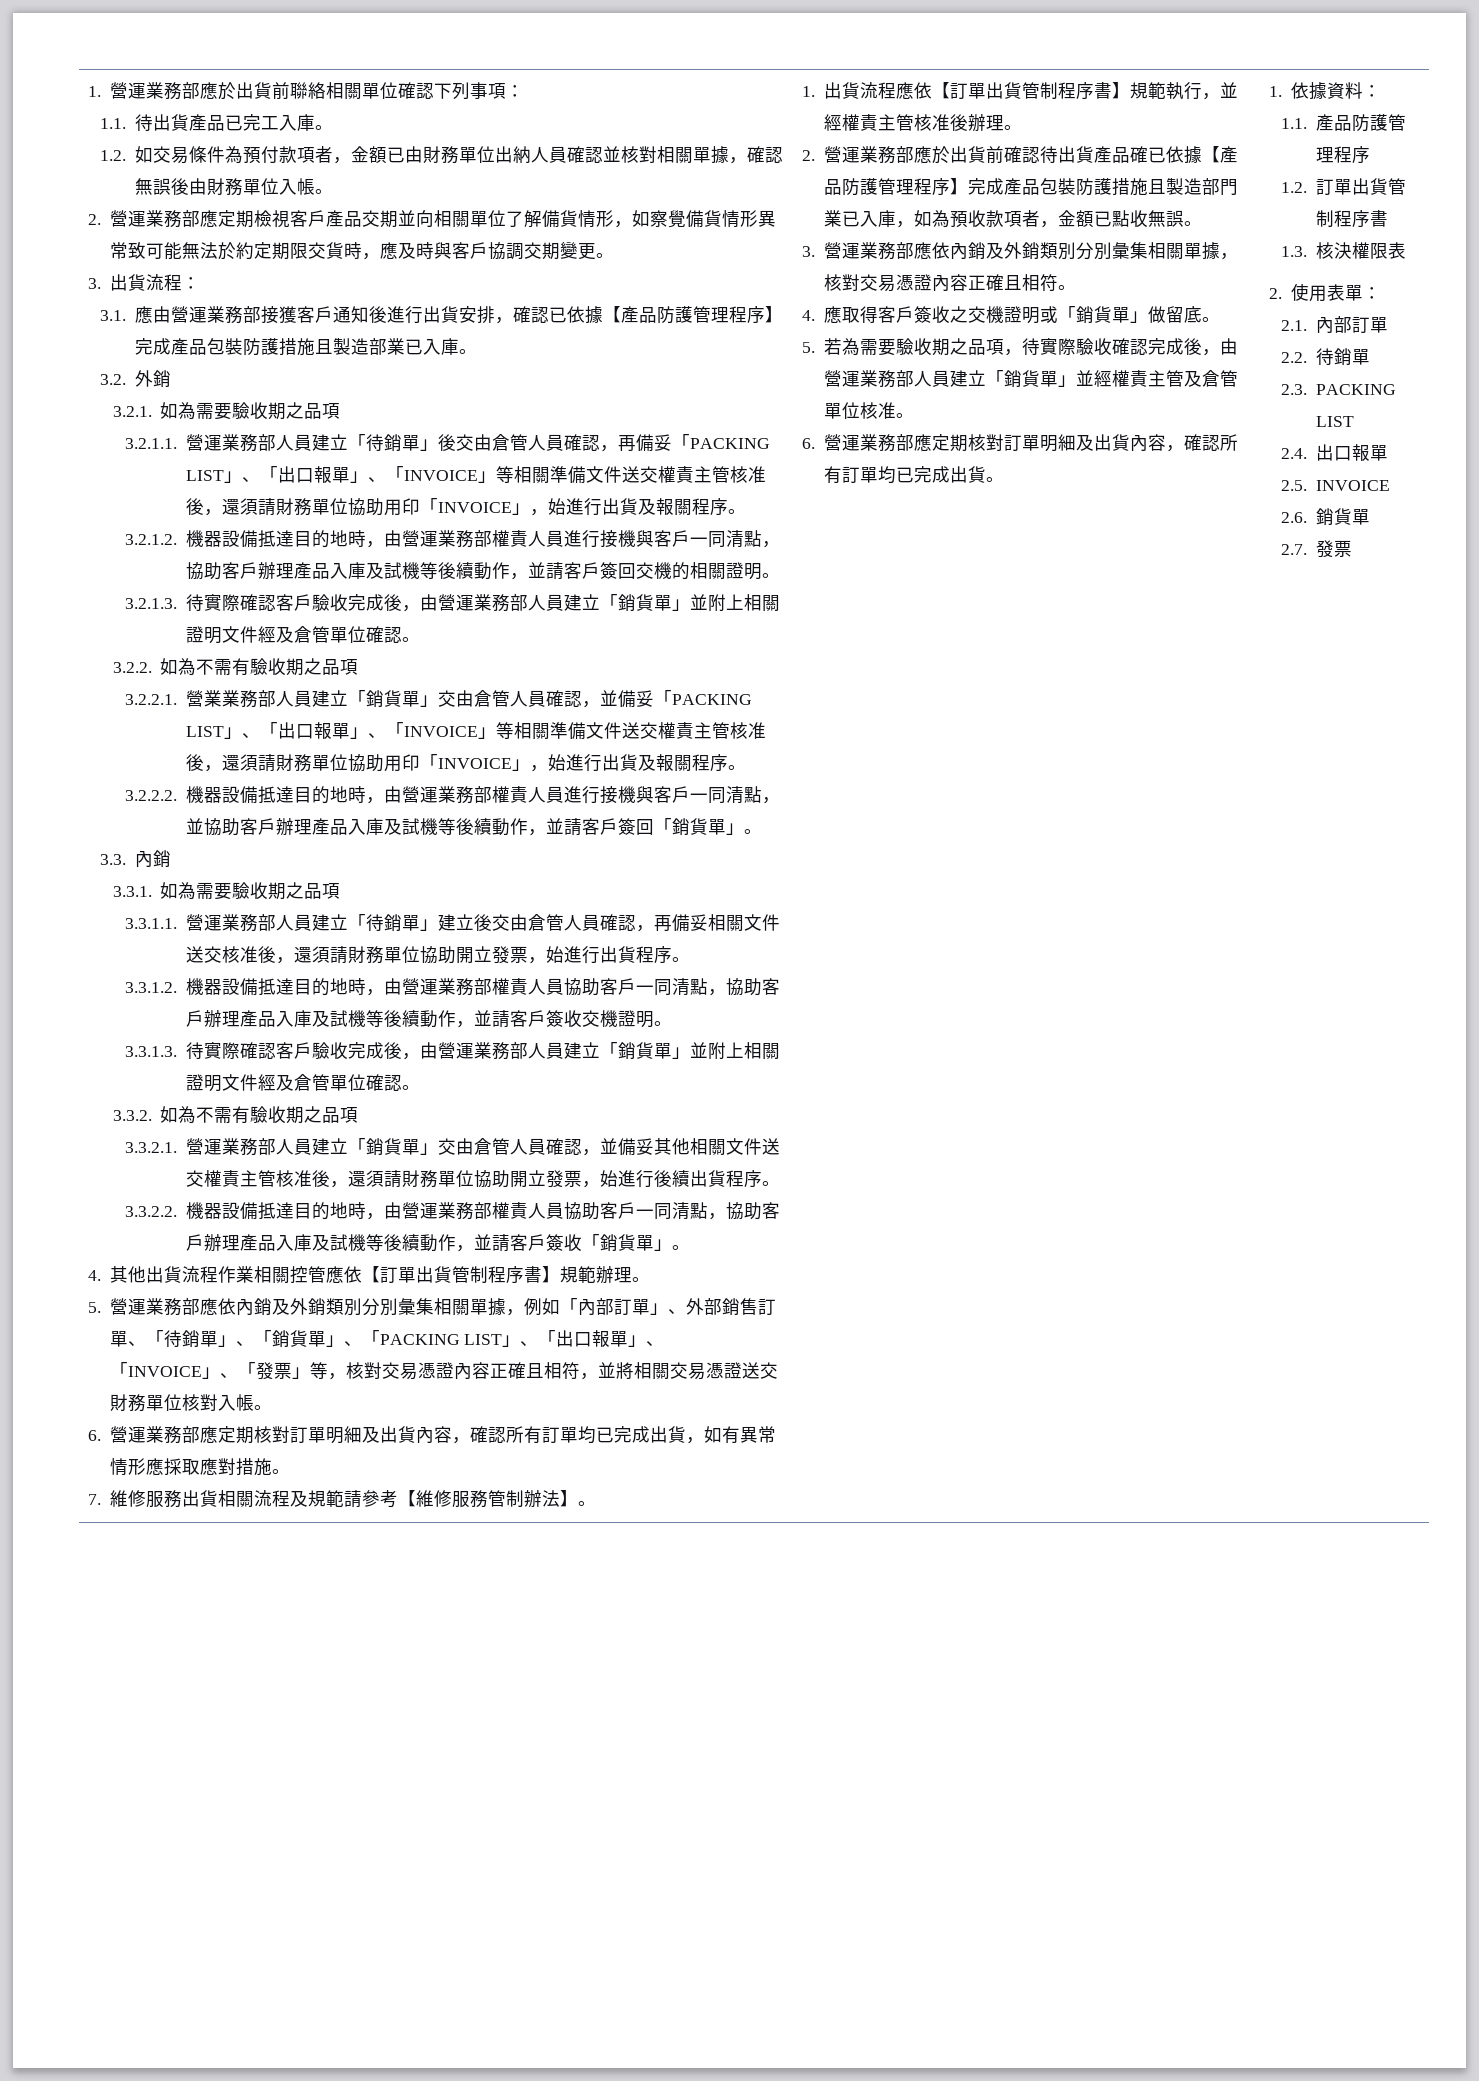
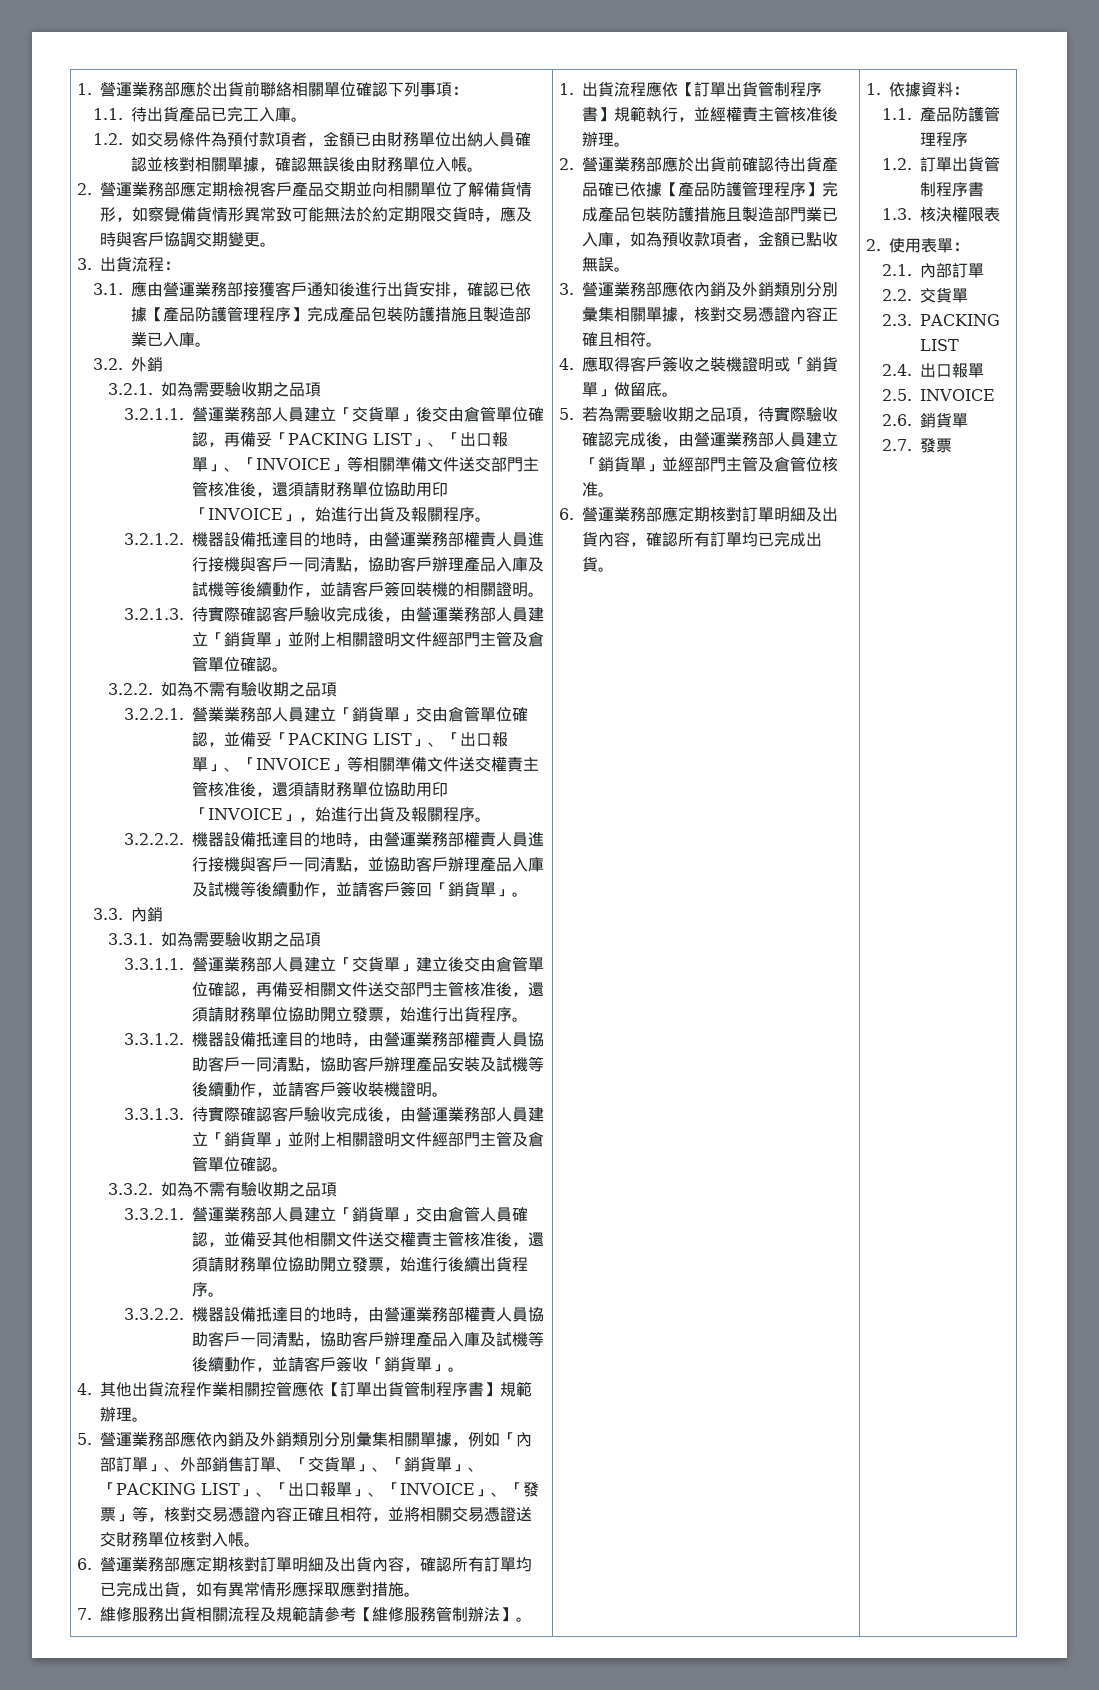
[365,434,402,452] 待銷 -> [351,406,384,422] 交貨
[527,434,564,451] 人員 -> [495,407,528,422] 單位
[657,466,694,483] 權責 -> [490,457,523,472] 部門
[635,562,654,579] 交 -> [415,582,432,597] 裝
(276, 634) none -> [447,631,512,647] 部門主管
[509,690,546,707] 人員 -> [479,707,512,722] 單位
[365,914,402,932] 待銷 -> [351,956,384,972] 交貨
[563,914,600,931] 人員 -> [527,957,544,972] [191,982,208,997] 單位
(222, 954) none -> [399,981,464,997] 部門主管
[275,1010,600,1028] 入庫及試機等後續動作，並請客戶簽收交 -> [447,1056,544,1072] [191,1081,384,1097] 安裝及試機等後續動作，並請客戶簽收裝
(276, 1082) none -> [447,1131,512,1147] 部門主管
[163,1330,200,1348] 待銷 -> [308,1456,341,1472] 交貨
[967,306,986,323] 交 -> [710,357,727,372] 裝
[1111,370,1238,387] [823,403,842,419] 權責主管及倉管單 -> [694,456,807,472] 部門主管及倉管
[1315,348,1352,366] 待銷 -> [919,287,952,303] 交貨

